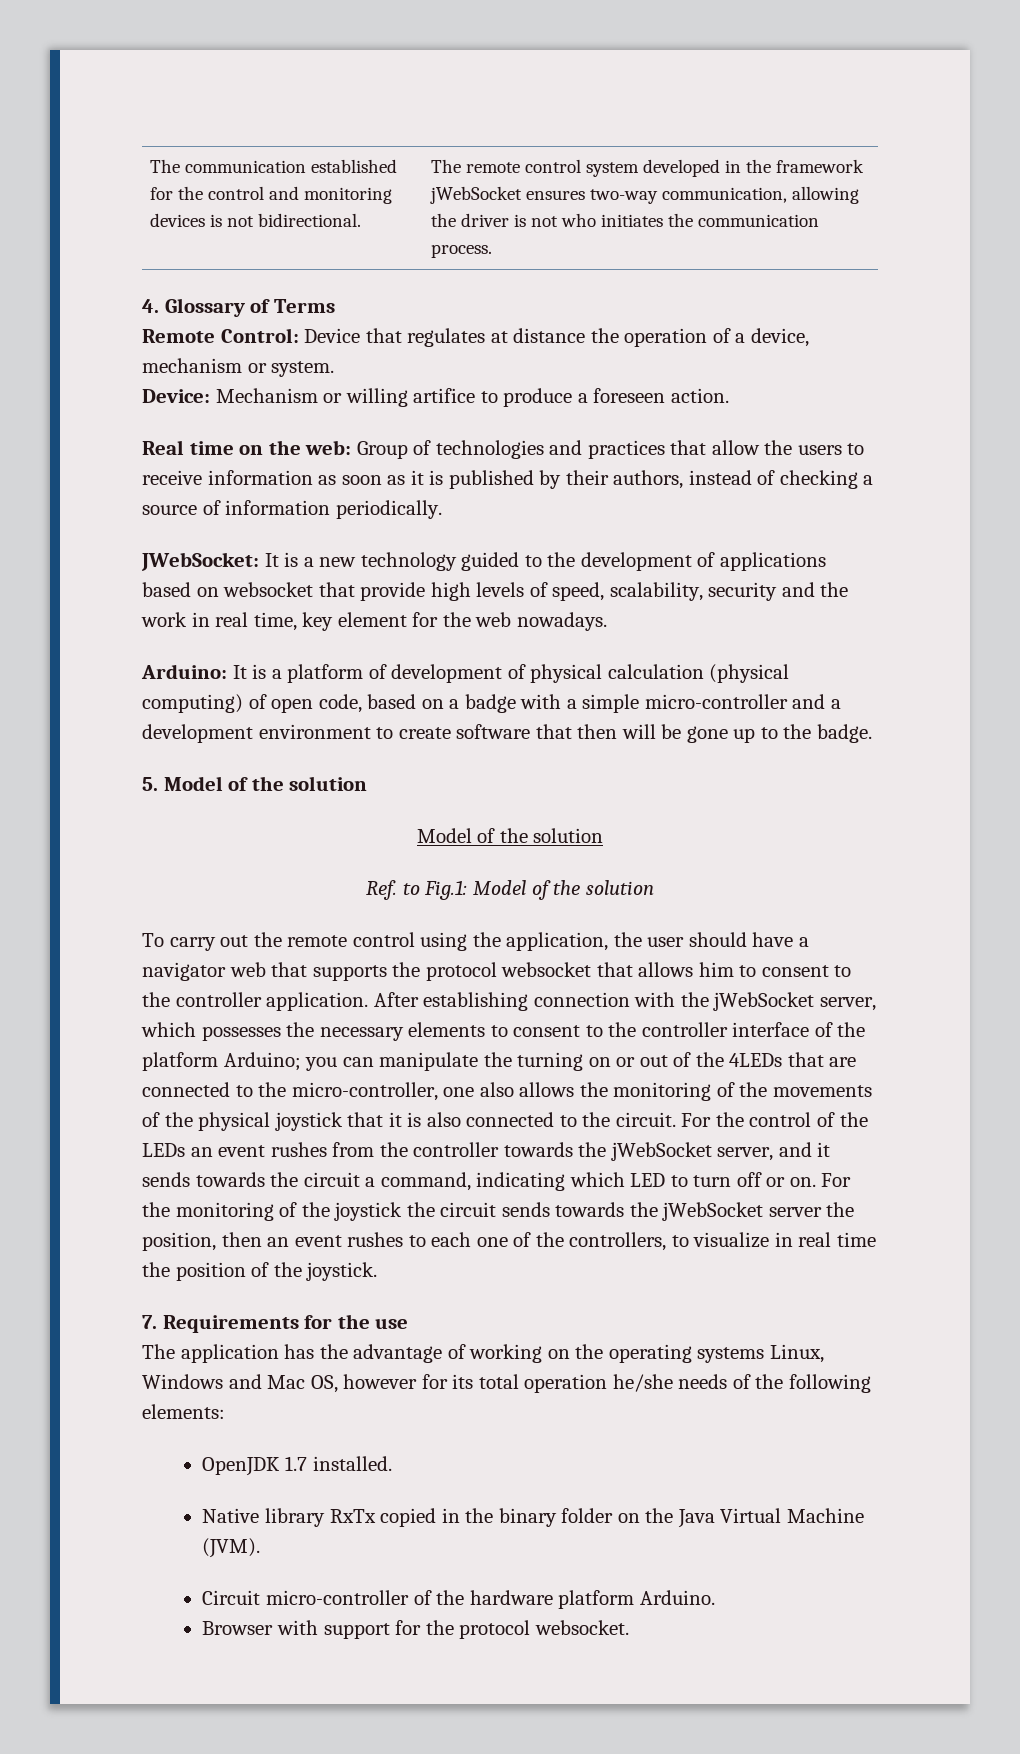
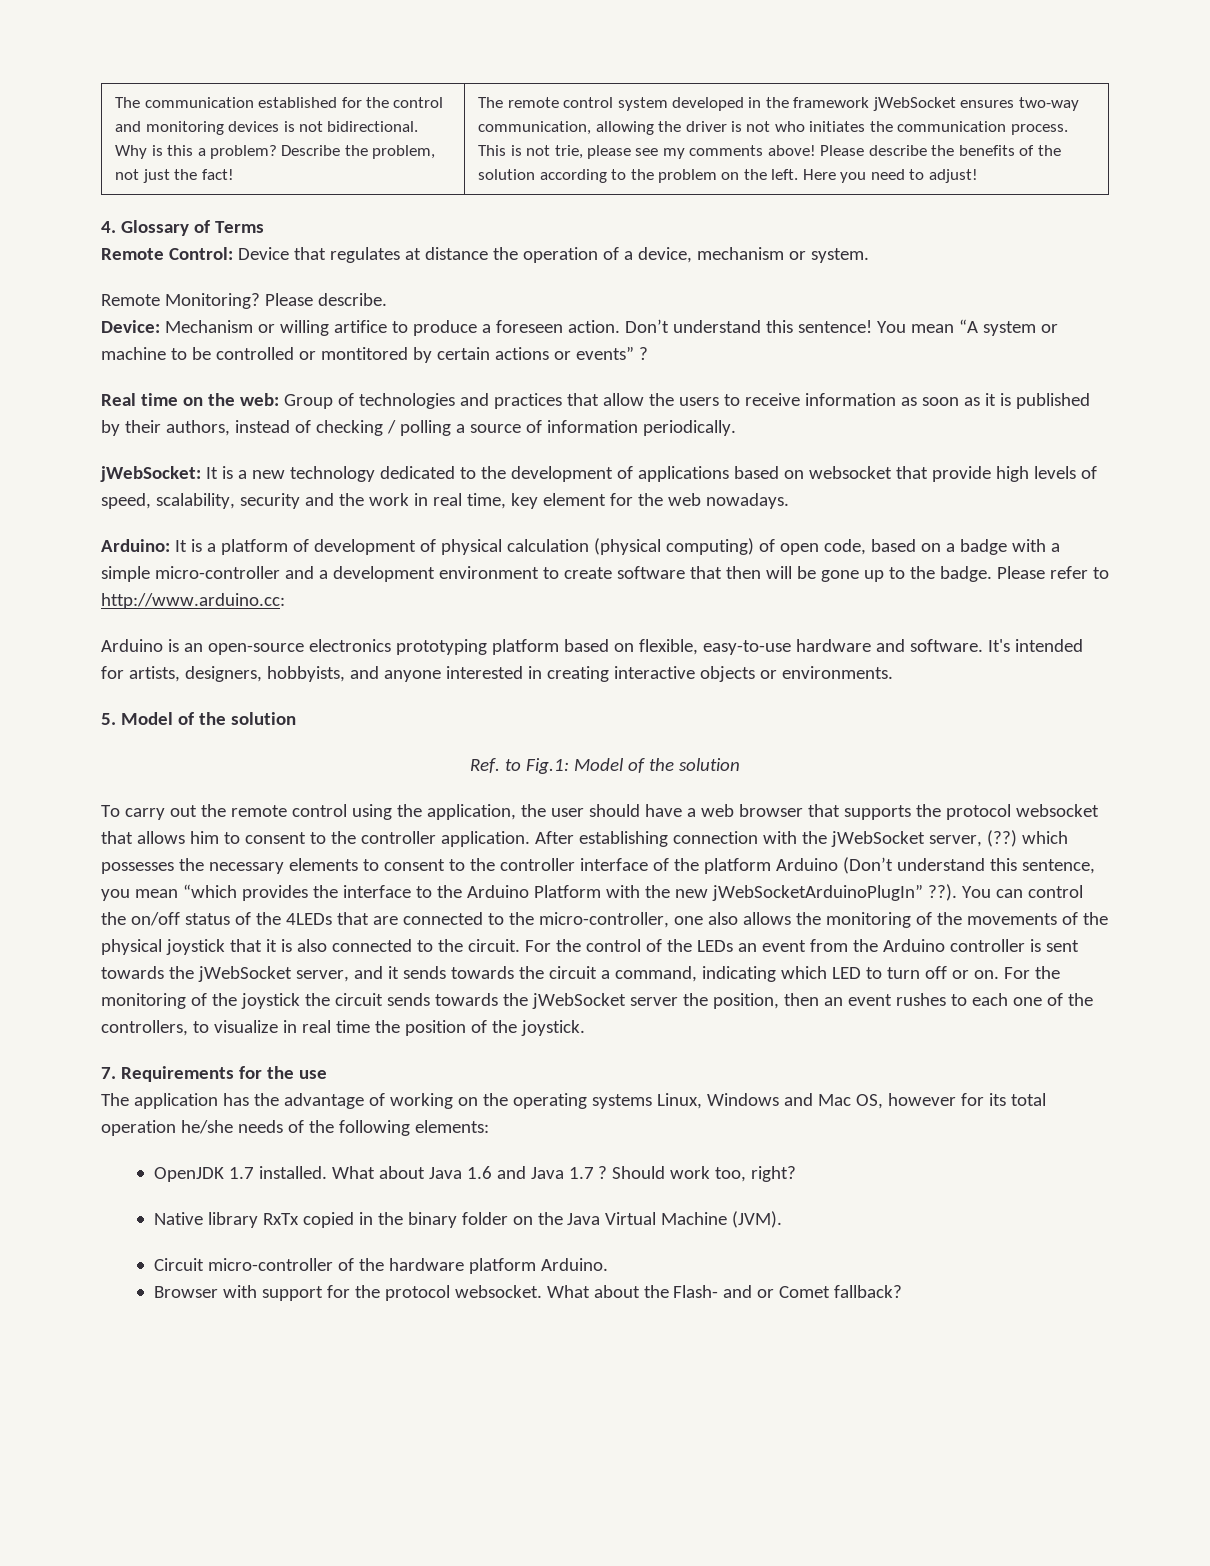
(362, 220) none -> [115,145,436,159] [115,169,234,183] Why is this a problem? Describe the problem, not just the fact!
(493, 251) none -> [478,145,1061,159] [478,169,978,183] This is not trie, please see my comments above! Please describe the benefits of the solution according to the problem on the left. Here you need to adjust!
(335, 369) none -> [101,293,387,309] // Remote Monitoring? Please describe.
(729, 395) none -> [624,319,1058,336] [101,346,648,363] Don’t understand this sentence! You mean “A system or machine to be controlled or montitored by certain actions or events” ?
(858, 479) none -> [386,420,451,436] / polling
[141,552,259,571] JWebSocket: -> [100,466,201,482] jWebSocket:
[461,552,520,571] guided -> [379,466,455,479] dedicated
(872, 733) none -> [996,566,1109,579] [101,593,285,609] [101,639,1083,655] [101,666,893,682] Please refer to http://www.arduino.cc: // Arduino is an open-source electronics prototyping platform based on flexible, easy-to-use hardware and software. It's intended for artists, designers, hobbyists, and anyone interested in creating interactive objects or environments.
[416,828,604,843] // Model of the solution -> (296, 718) none
[142,962,266,981] navigator web -> [700,804,803,817] web browser
(876, 1004) none -> [986,830,1017,847] (??)
[223,1052,668,1071] Arduino; you can manipulate the turning on or out -> [775,857,1095,874] [101,884,1083,901] [101,912,230,926] Arduino (Don’t understand this sentence, you mean “which provides the interface to the Arduino Platform with the new jWebSocketArduinoPlugIn” ??). You can control the on/off status
[270,1142,327,1157] rushes -> (806, 946) none
[413,1142,500,1157] controller -> [882,939,1079,952] Arduino controller is sent
(392, 1463) none -> [331,1166,797,1182] What about Java 1.6 and Java 1.7 ? Should work too, right?
(629, 1627) none -> [546,1285,903,1298] What about the Flash- and or Comet fallback?

